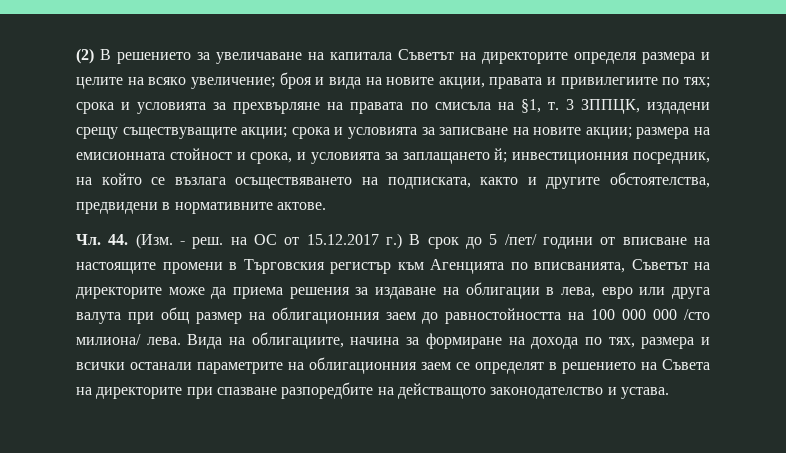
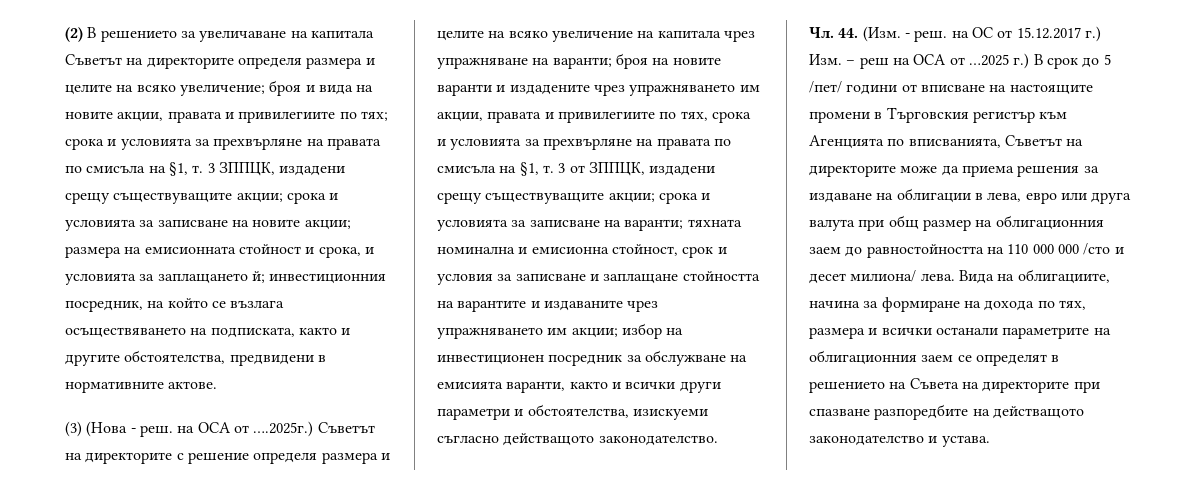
(326, 206) none -> [65,421,375,437] [65,452,390,464] [437,30,755,42] [437,53,721,69] [437,84,760,96] [437,111,751,123] [437,138,731,150] [437,162,716,176] [437,192,711,204] [437,219,742,231] [437,244,727,258] [437,271,760,285] [437,300,659,312] [437,323,684,339] [437,350,748,366] [437,381,721,393] [437,404,708,420] [437,433,718,446] // (3) (Нова - реш. на ОСА от ….2025г.) Съветът на директорите с решение определя размера и целите на всяко увеличение на капитала чрез упражняване на варанти; броя на новите варанти и издадените чрез упражняването им акции, правата и привилегиите по тях, срока и условията за прехвърляне на правата по смисъла на §1, т. 3 от ЗППЦК, издадени срещу съществуващите акции; срока и условията за записване на варанти; тяхната номинална и емисионна стойност, срок и условия за записване и заплащане стойността на варантите и издаваните чрез упражняването им акции; избор на инвестиционен посредник за обслужване на емисията варанти, както и всички други параметри и обстоятелства, изискуеми съгласно действащото законодателство.
(402, 241) none -> [809,53,1030,69] Изм. – реш на ОСА от …2025 г.)
[591,309,616,320] 100 -> [1007,244,1029,254] 110
(710, 314) none -> [1114,247,1124,254] [809,273,846,284] и десет

